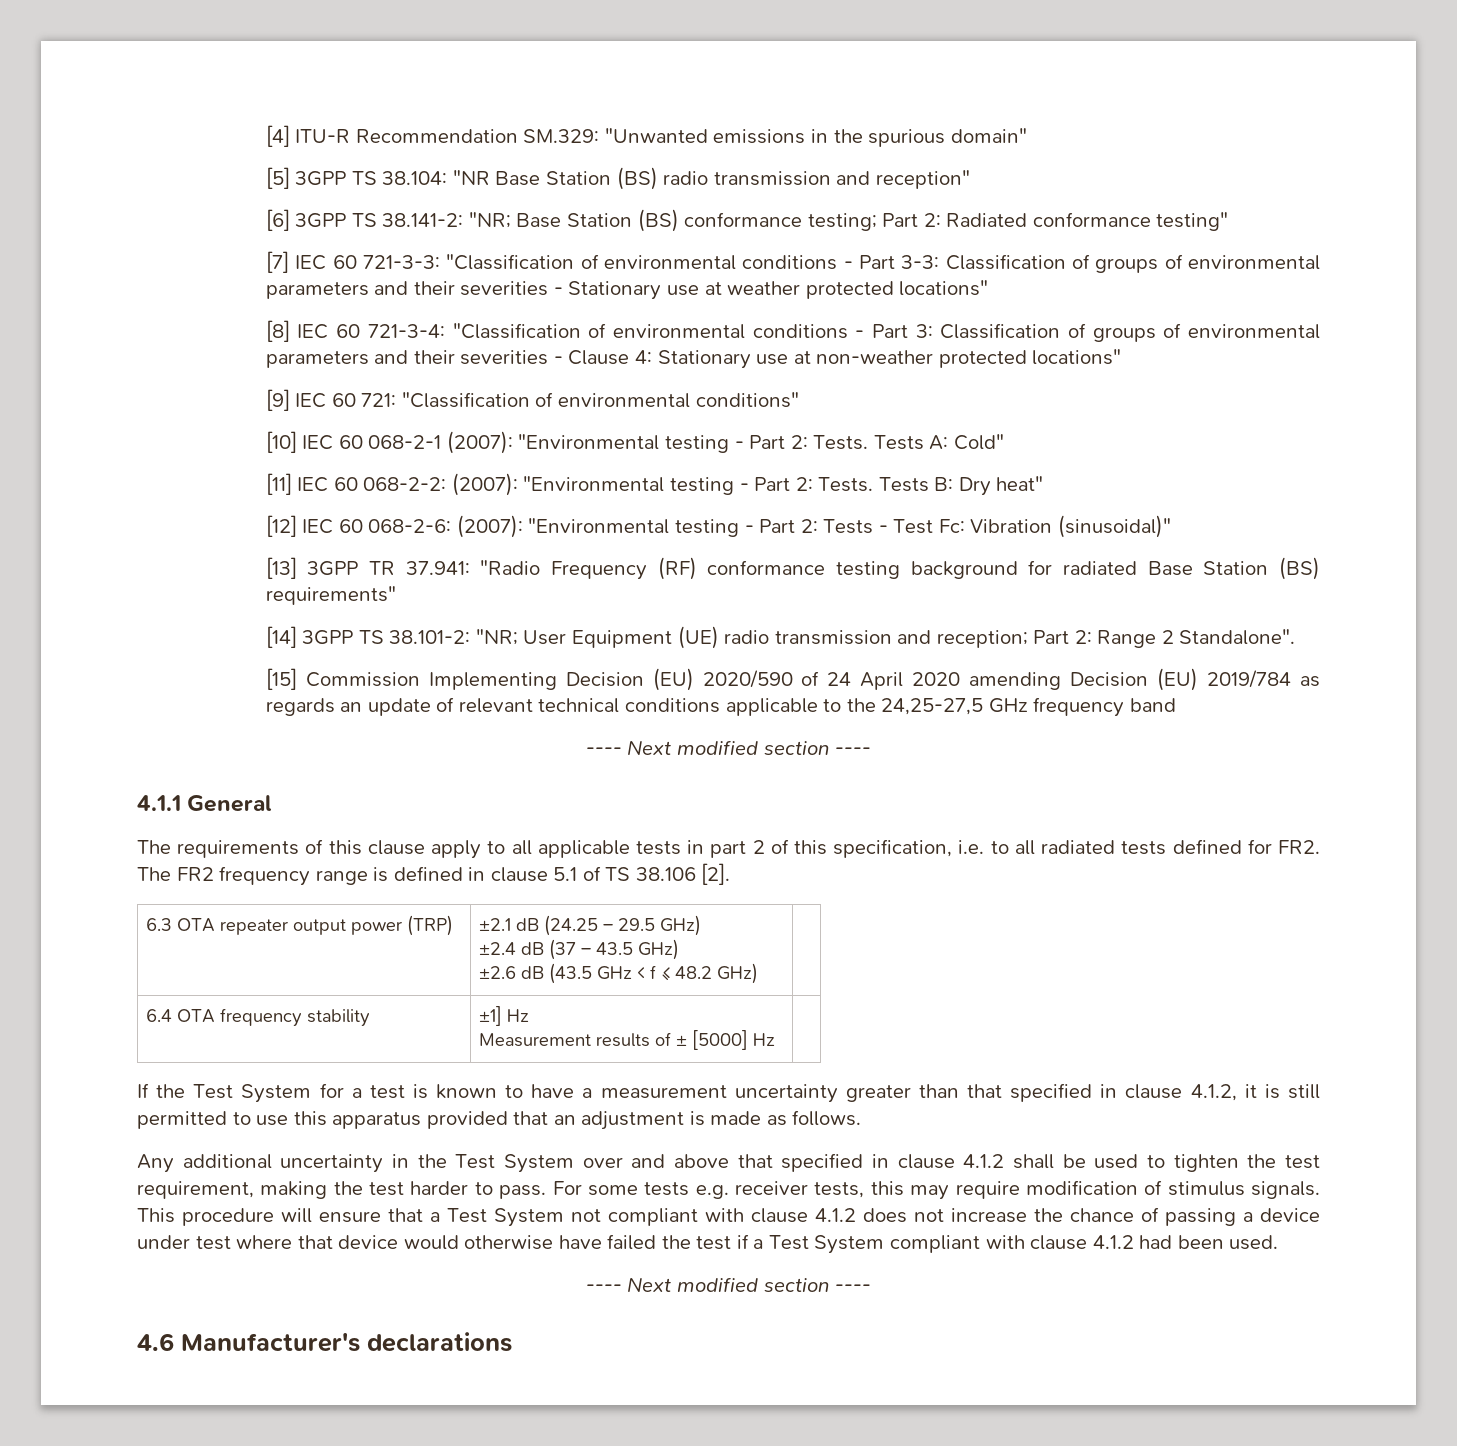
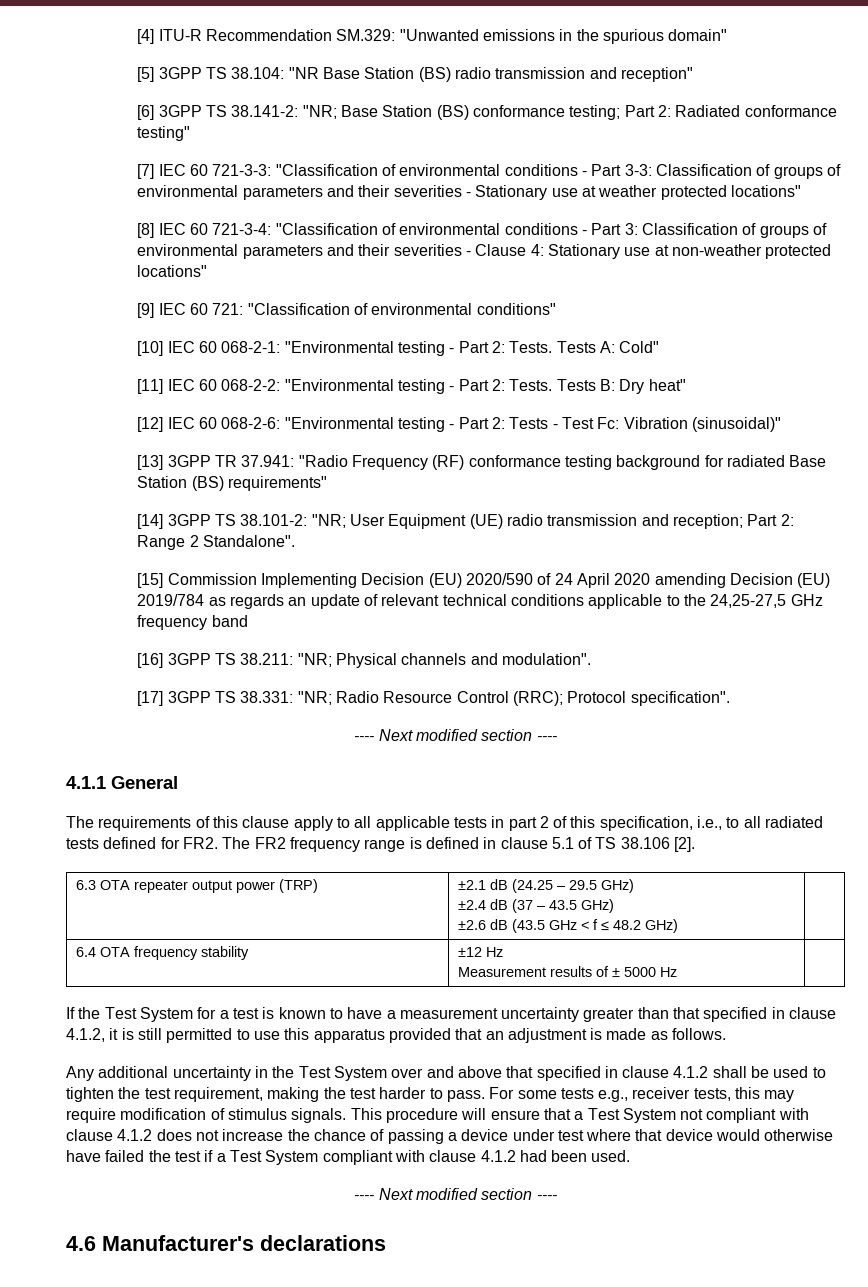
[368,431,513,454] 068-2-1 (2007): -> [221,341,281,353] 068-2-1:
[451,473,518,496] (2007): -> (281, 385) none
[456,515,523,538] (2007): -> (281, 423) none
(1176, 705) none -> [137,653,592,668] [137,691,730,706] // [16] 3GPP TS 38.211: "NR; Physical channels and modulation". // [17] 3GPP TS 38.331: "NR; Radio Resource Control (RRC); Protocol specification".
[958,840,985,854] i.e. -> [697,816,723,830] i.e.,
[478,1006,502,1026] ±1] -> [457,947,482,957] ±12
[691,1030,748,1050] [5000] -> [623,967,656,977] 5000
[695,1185,729,1199] e.g. -> [598,1090,629,1102] e.g.,

